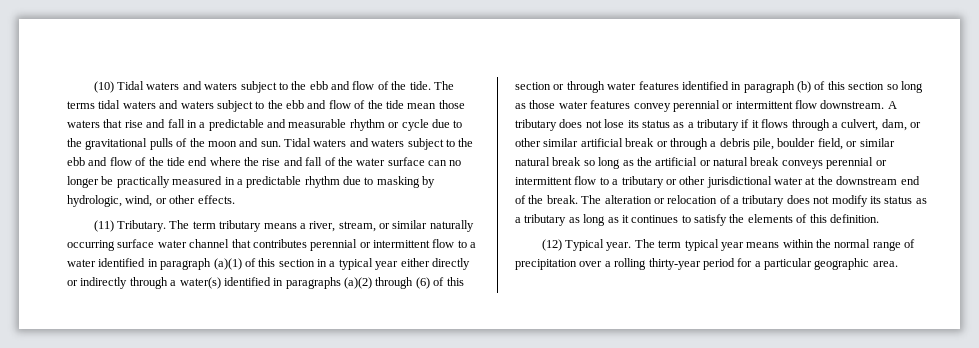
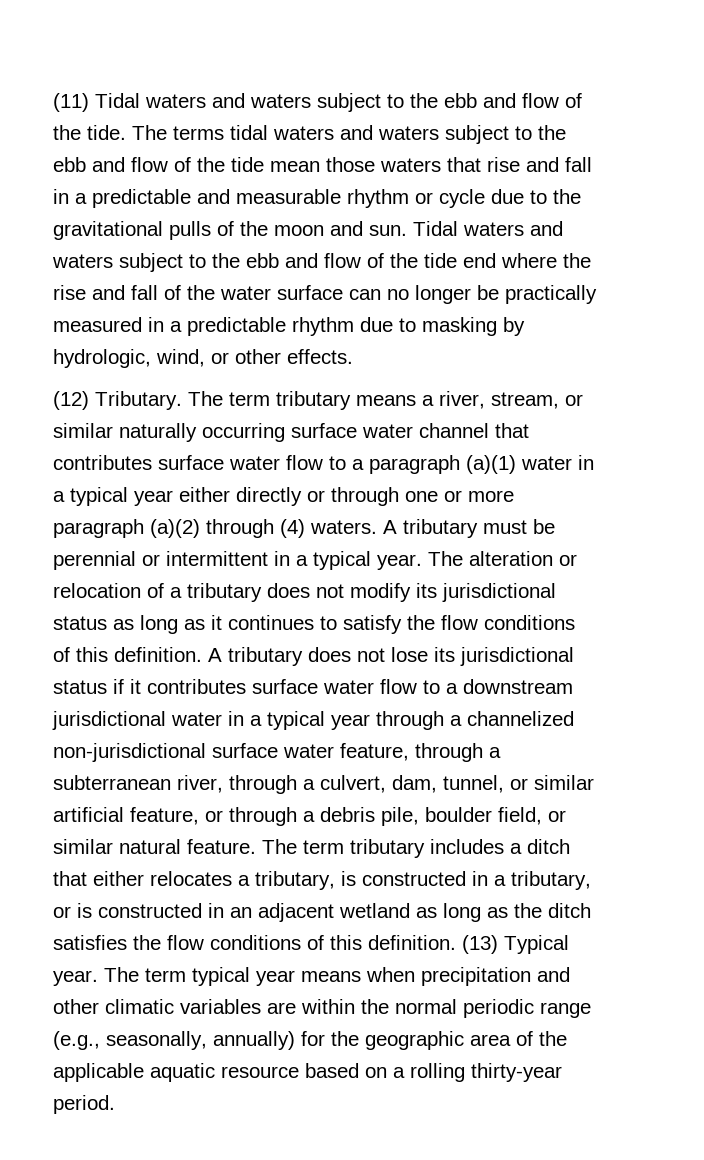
[93,81,114,93] (10) -> [53,93,89,112] (11)
[93,220,114,232] (11) -> [53,391,89,410] (12)
[310,239,477,251] [67,258,315,270] perennial or intermittent flow to a water identified in paragraph (a)(1) of this section -> [158,455,572,474] surface water flow to a paragraph (a)(1) water
[80,277,464,289] [515,81,923,93] [515,100,897,112] [515,119,921,131] [515,138,895,150] [515,157,887,169] [515,176,920,188] [515,195,578,204] indirectly through a water(s) identified in paragraphs (a)(2) through (6) of this section or through water features identified in paragraph (b) of this section so long as those water features convey perennial or intermittent flow downstream. A tributary does not lose its status as a tributary if it flows through a culvert, dam, or other similar artificial break or through a debris pile, boulder field, or similar natural break so long as the artificial or natural break conveys perennial or intermittent flow to a tributary or other jurisdictional water at the downstream end of the break. -> [331,487,514,506] [53,519,555,538] [53,551,422,570] through one or more paragraph (a)(2) through (4) waters. A tributary must be perennial or intermittent in a typical year.
[884,196,927,204] [515,214,580,226] status as a tributary as -> [442,583,556,602] [53,616,134,630] jurisdictional status as
[747,214,879,223] [541,239,562,251] elements of this definition. // (12) -> [441,615,575,630] [53,647,574,666] [53,679,573,694] [52,711,574,730] [53,743,501,762] [53,775,594,794] [53,807,566,826] [53,839,570,858] [53,871,591,890] [53,903,591,922] [53,935,498,954] flow conditions of this definition. A tributary does not lose its jurisdictional status if it contributes surface water flow to a downstream jurisdictional water in a typical year through a channelized non-jurisdictional surface water feature, through a subterranean river, through a culvert, dam, tunnel, or similar artificial feature, or through a debris pile, boulder field, or similar natural feature. The term tributary includes a ditch that either relocates a tributary, is constructed in a tributary, or is constructed in an adjacent wetland as long as the ditch satisfies the flow conditions of this definition. (13)
[782,239,916,251] [515,258,898,270] within the normal range of precipitation over a rolling thirty-year period for a particular geographic area. -> [366,967,570,986] [53,999,591,1018] [53,1031,567,1050] [53,1063,562,1082] [53,1095,115,1114] when precipitation and other climatic variables are within the normal periodic range (e.g., seasonally, annually) for the geographic area of the applicable aquatic resource based on a rolling thirty-year period.

